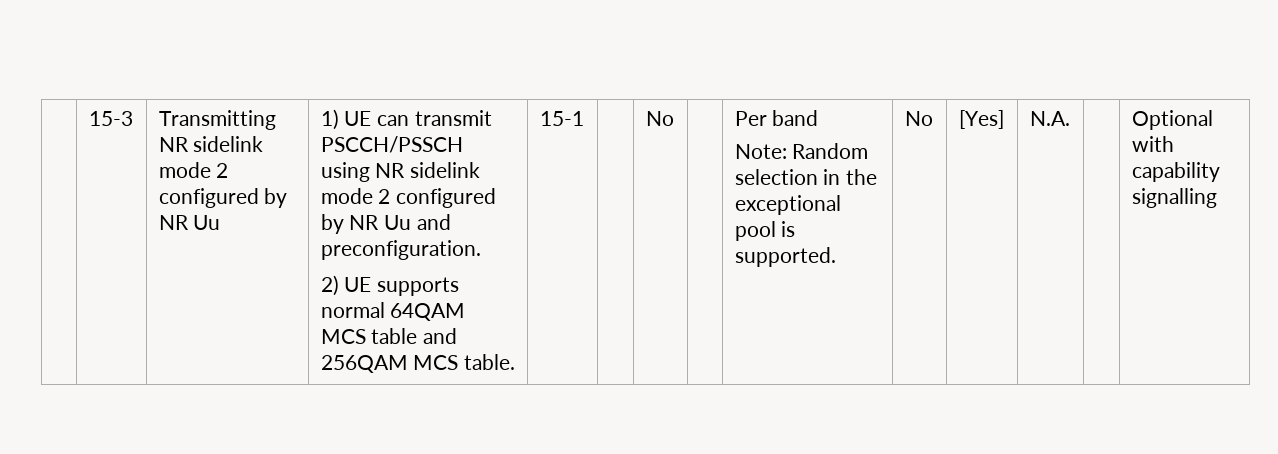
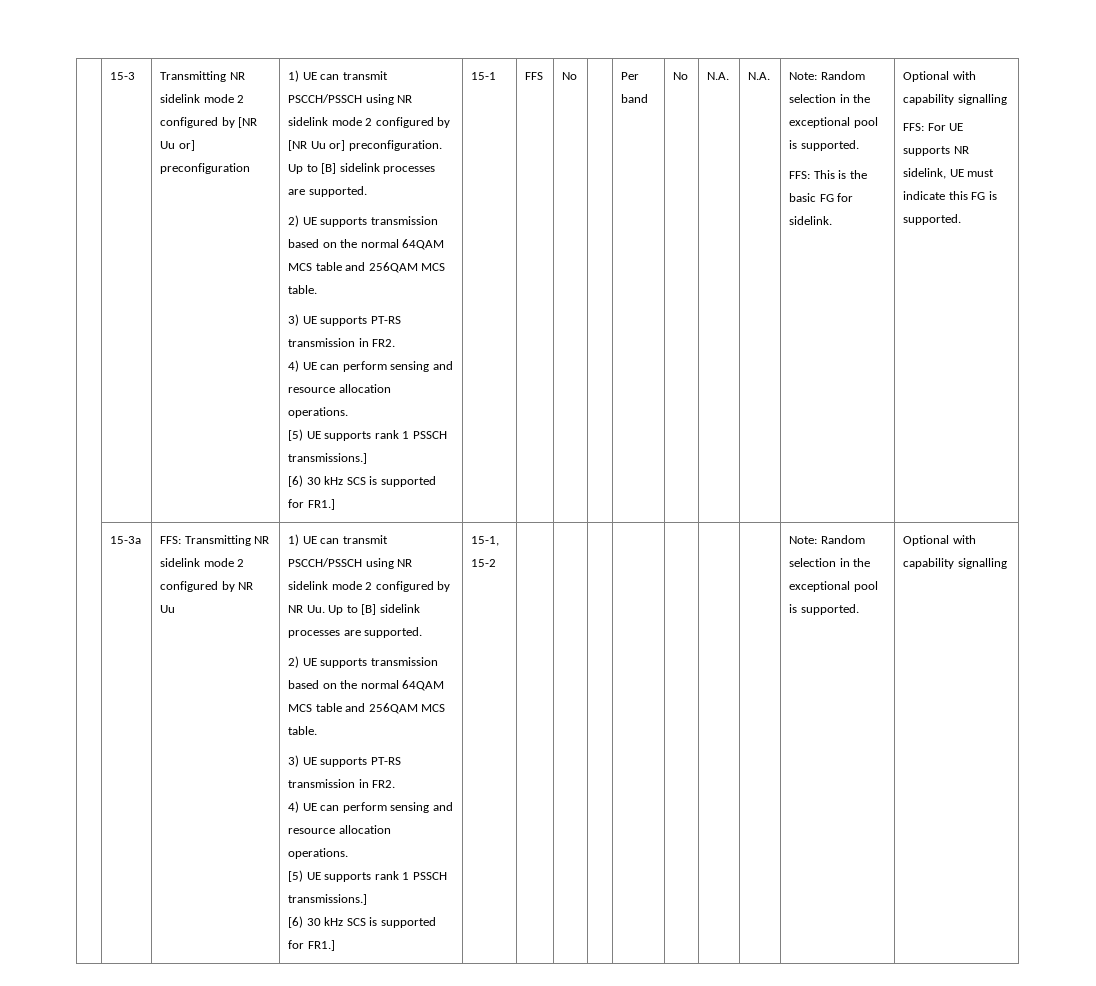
(288, 198) none -> [238,117,258,128] [160,140,195,151] [160,163,251,174] [288,70,388,82] [288,94,413,105] [288,117,451,128] [288,140,442,151] [288,163,436,174] [288,186,367,197] [288,215,438,227] [288,239,445,250] [288,262,446,273] [288,285,318,294] [288,314,401,326] [288,338,396,347] [288,360,453,372] [288,384,391,393] [288,407,349,418] [288,429,447,441] [288,453,368,464] [288,475,436,487] [288,499,335,510] [471,72,497,80] [525,72,544,80] [562,72,578,80] [621,72,640,80] [621,94,649,103] [673,72,689,80] [707,72,730,80] [748,72,771,80] [789,71,865,80] [789,94,871,103] [789,117,878,128] [789,140,859,151] [789,170,867,179] [789,193,854,202] [789,216,833,225] [903,71,976,82] [903,94,1007,105] [903,123,964,131] [903,146,969,156] [903,168,995,179] [903,191,997,200] [903,214,962,225] [110,536,142,544] [160,535,270,546] [160,558,245,567] [160,581,235,592] [NR Uu or] preconfiguration | 1) UE can transmit PSCCH/PSSCH using NR sidelink mode 2 configured by [NR Uu or] preconfiguration. Up to [B] sidelink processes are supported. // 2) UE supports transmission based on the normal 64QAM MCS table and 256QAM MCS table. // 3) UE supports PT-RS transmission in FR2. // 4) UE can perform sensing and resource allocation operations. // [5) UE supports rank 1 PSSCH transmissions.] // [6) 30 kHz SCS is supported for FR1.] | 15-1 | FFS | No | | Per band | No | N.A. | N.A. | Note: Random selection in the exceptional pool is supported. // FFS: This is the basic FG for sidelink. | Optional with capability signalling // FFS: For UE supports NR sidelink, UE must indicate this FG is supported. // | 15-3a | FFS: Transmitting NR sidelink mode 2 configured by
[383,214,451,230] [320,240,481,260] [320,275,459,296] [320,302,466,321] [320,328,457,344] [320,354,515,373] [539,111,584,126] [645,111,674,126] [734,110,819,126] [734,143,869,159] [734,169,877,185] [734,195,841,215] [734,221,796,241] [734,247,836,267] [904,111,933,126] [958,110,1004,129] [1029,111,1070,126] Uu and preconfiguration. // 2) UE supports normal 64QAM MCS table and 256QAM MCS table. | 15-1 | | No | | Per band // Note: Random selection in the exceptional pool is supported. | No | [Yes] | N.A. | -> [306,604,420,615] [288,627,423,638] [288,656,438,668] [288,680,445,691] [288,703,446,714] [288,726,318,735] [288,755,401,767] [288,779,396,788] [288,801,453,813] [288,825,391,834] [288,848,349,859] [288,870,447,882] [288,894,368,905] [288,916,436,928] [288,940,335,951] [471,536,500,546] [471,559,497,567] [789,535,865,544] [789,558,871,567] [789,581,878,592] [789,604,859,615] Uu. Up to [B] sidelink processes are supported. // 2) UE supports transmission based on the normal 64QAM MCS table and 256QAM MCS table. // 3) UE supports PT-RS transmission in FR2. // 4) UE can perform sensing and resource allocation operations. // [5) UE supports rank 1 PSSCH transmissions.] // [6) 30 kHz SCS is supported for FR1.] | 15-1, 15-2 | | | | | | | | Note: Random selection in the exceptional pool is supported.

